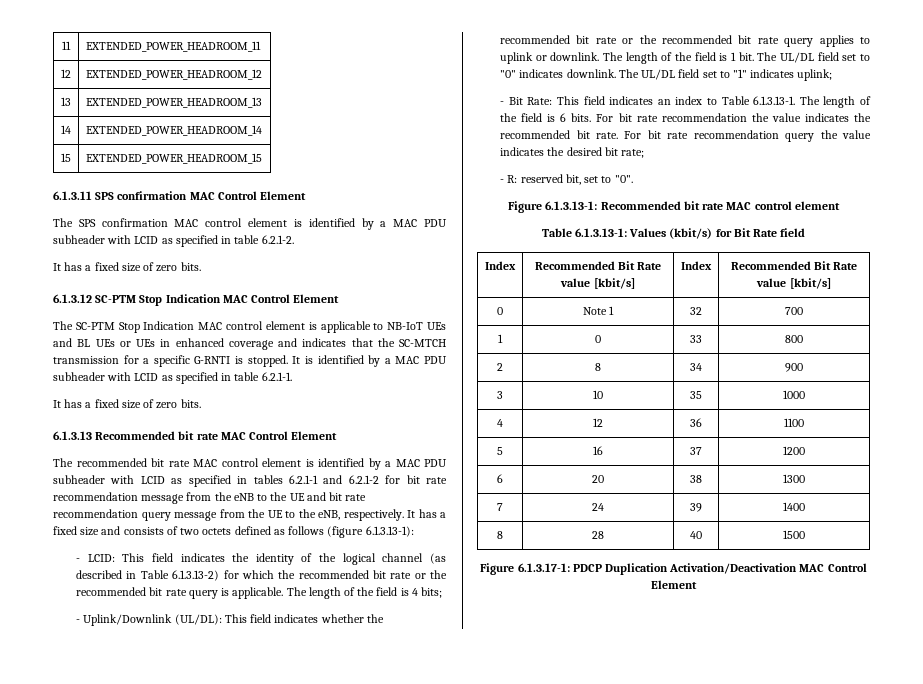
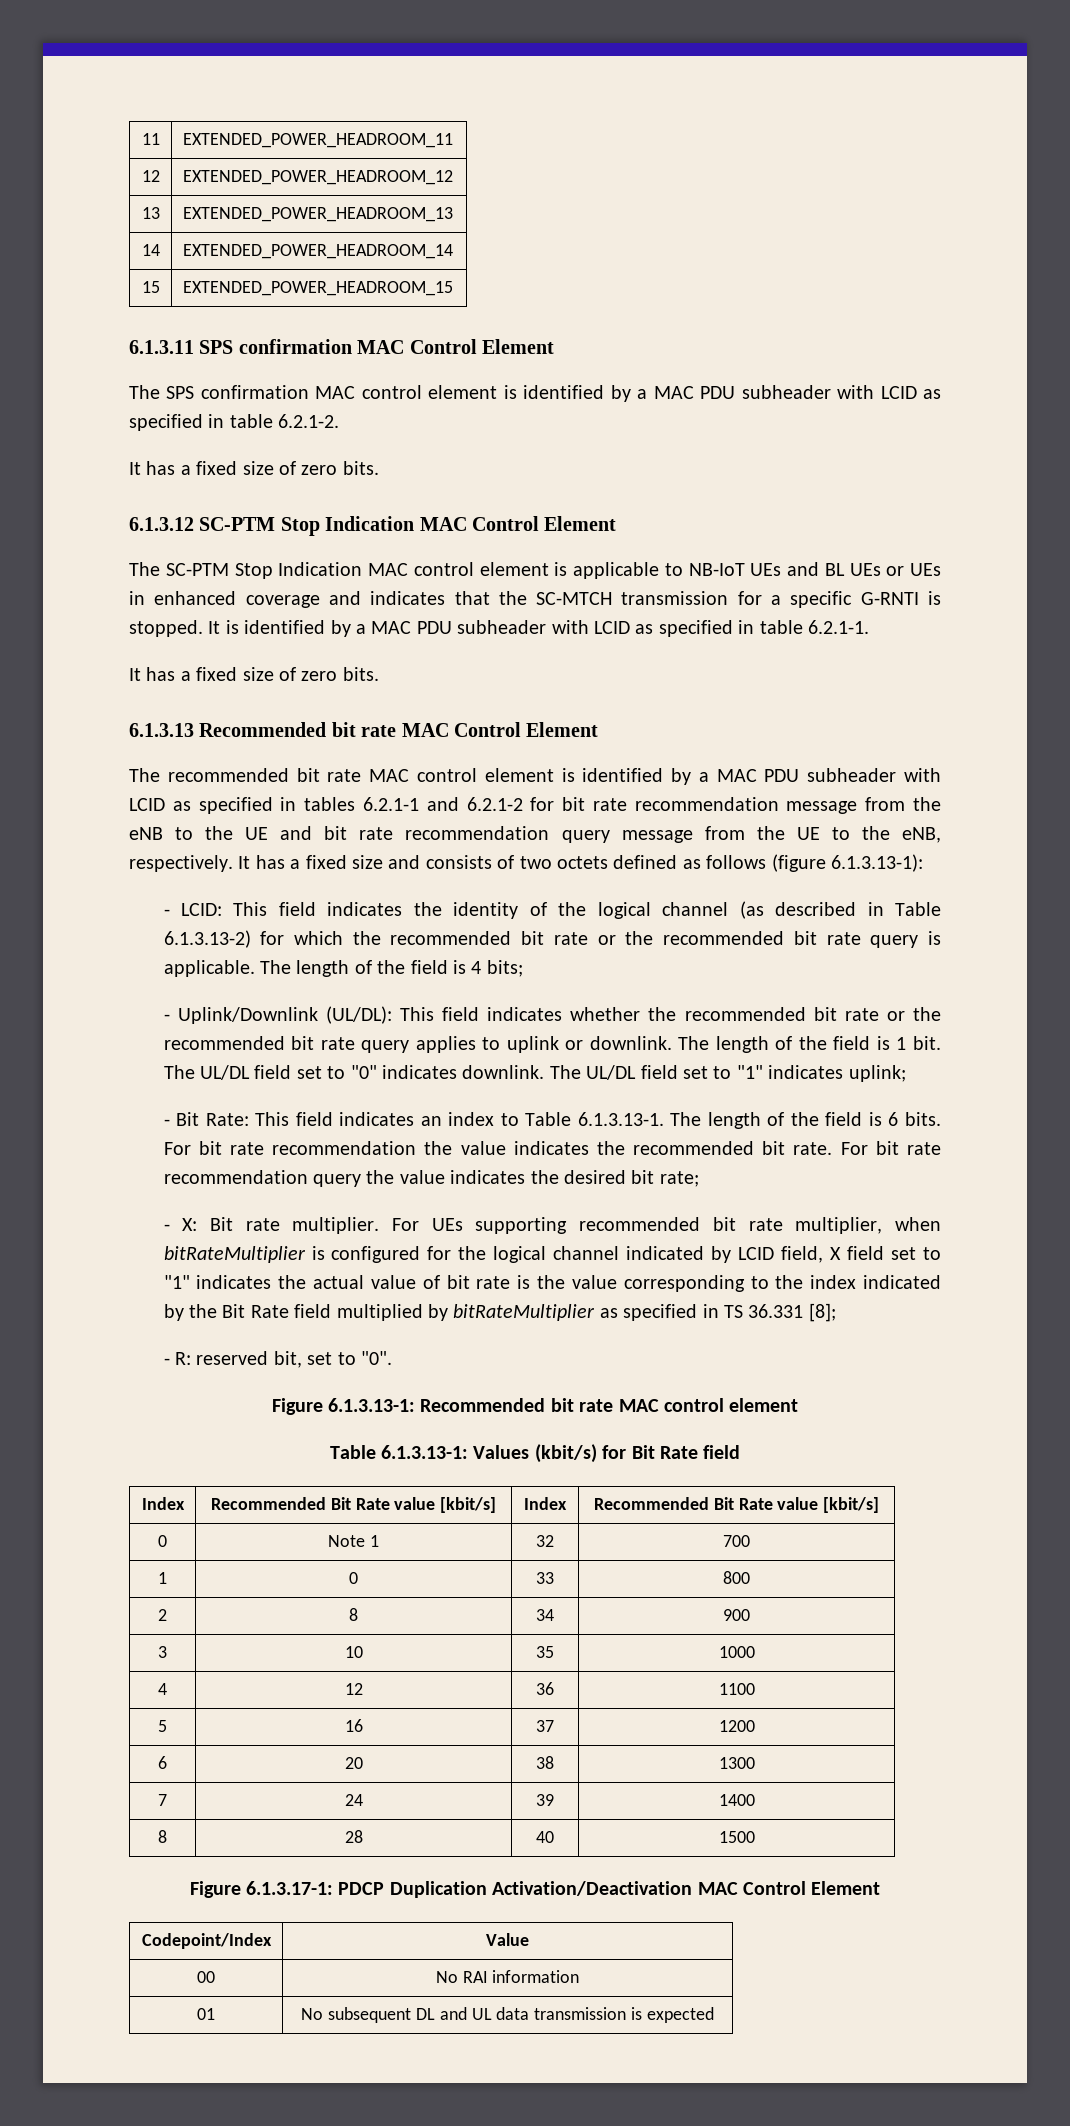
(645, 153) none -> [163,1217,941,1234] [163,1246,941,1263] [163,1275,941,1292] [163,1303,836,1322] // - X: Bit rate multiplier. For UEs supporting recommended bit rate multiplier, when bitRateMultiplier is configured for the logical channel indicated by LCID field, X field set to "1" indicates the actual value of bit rate is the value corresponding to the index indicated by the Bit Rate field multiplied by bitRateMultiplier as specified in TS 36.331 [8];
(697, 584) none -> [141,1933,272,1949] [486,1933,529,1946] [197,1971,215,1983] [435,1970,580,1983] [197,2008,215,2020] [301,2007,714,2023] // Codepoint/Index | Value // 00 | No RAI information // 01 | No subsequent DL and UL data transmission is expected

